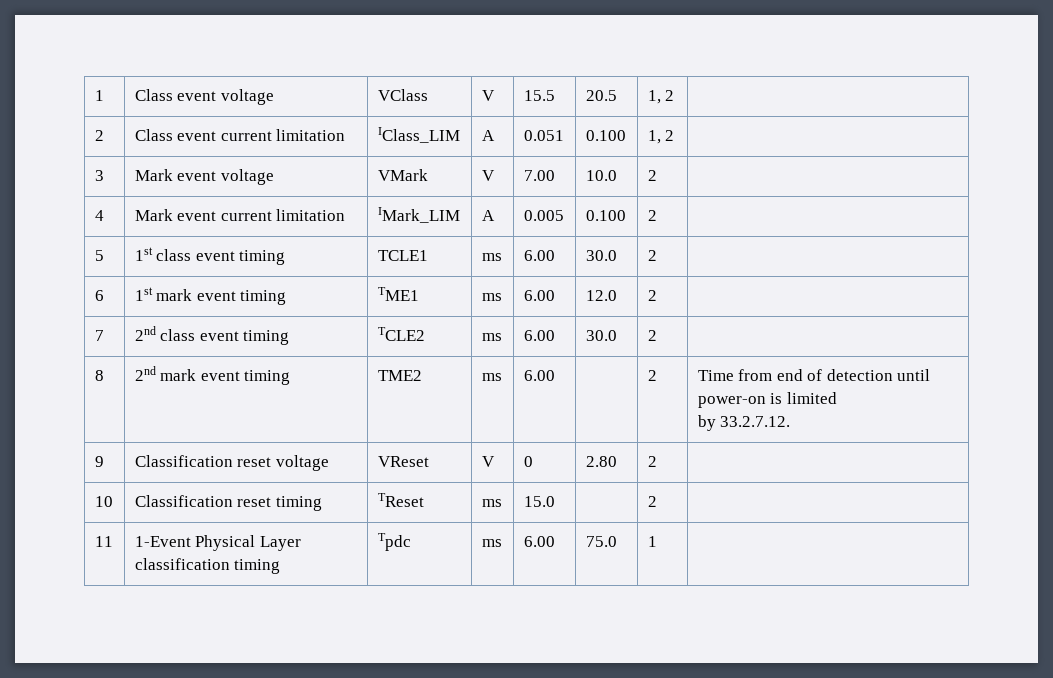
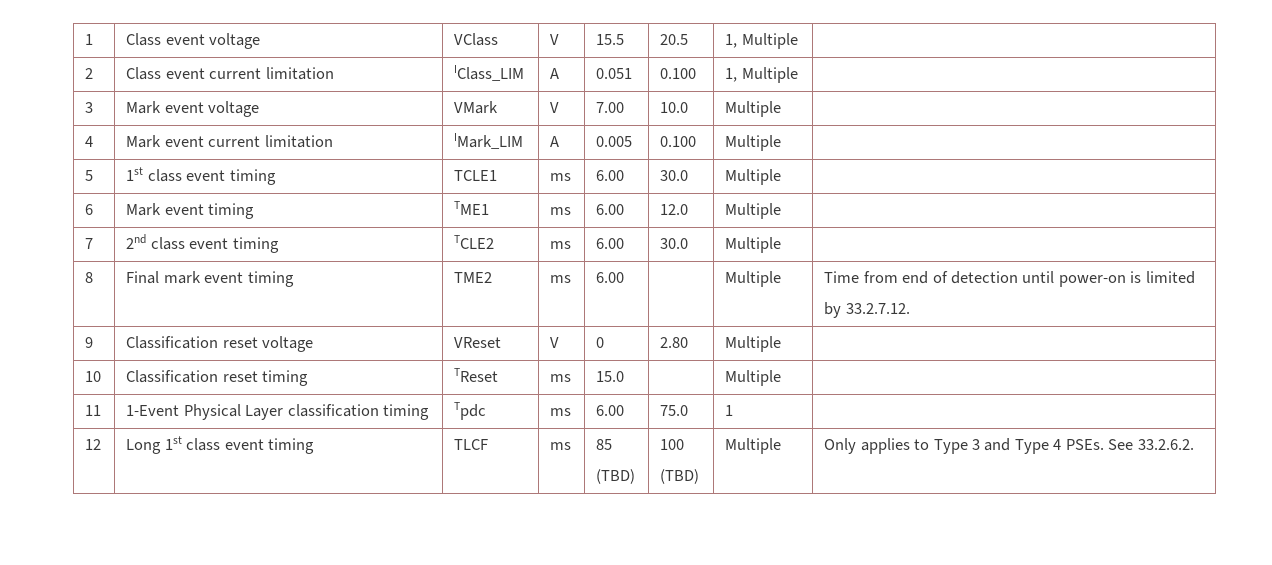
[665,90,675,101] 2 -> [741,33,798,49] Multiple
[665,130,675,141] 2 -> [741,67,798,83] Multiple
[647,170,657,181] 2 -> [725,101,782,117] Multiple
[647,210,657,221] 2 -> [725,135,782,151] Multiple
[647,250,657,261] 2 -> [725,169,782,185] Multiple
[134,287,193,301] 1st mark -> [126,203,162,216] Mark
[647,290,657,301] 2 -> [725,203,782,219] Multiple
[647,330,657,341] 2 -> [725,237,782,253] Multiple
[134,366,156,381] 2nd -> [126,271,160,284] Final
[647,370,657,381] 2 -> [725,271,782,287] Multiple
[647,456,657,467] 2 -> [725,336,782,352] Multiple
[647,496,657,507] 2 -> [725,370,782,386] Multiple
(657, 541) none -> [85,439,102,450] [126,436,314,454] [454,439,489,450] [550,442,572,450] [596,439,613,450] [596,469,636,484] [660,439,685,450] [660,469,700,484] [725,438,782,454] [824,438,1194,454] // 12 | Long 1st class event timing | TLCF | ms | 85 // (TBD) | 100 // (TBD) | Multiple | Only applies to Type 3 and Type 4 PSEs. See 33.2.6.2.

